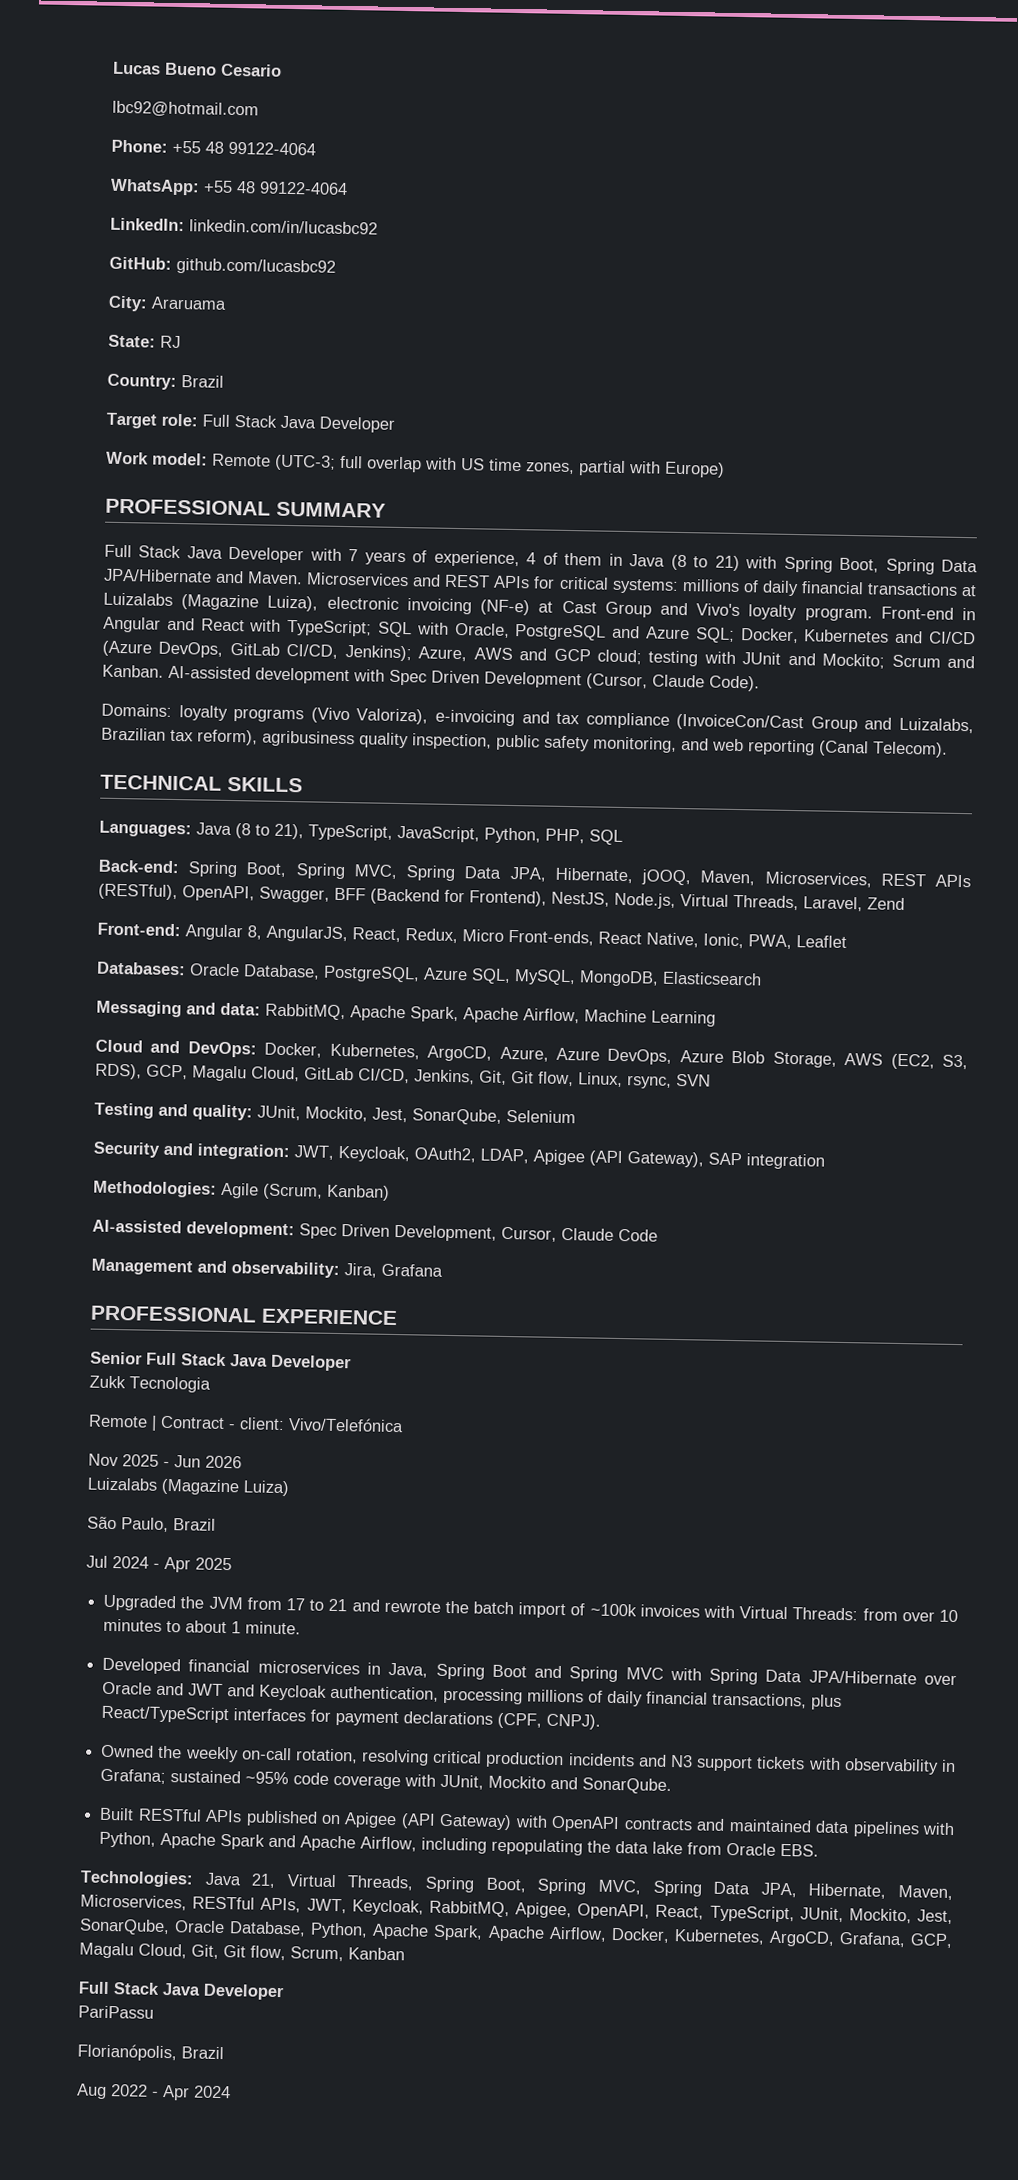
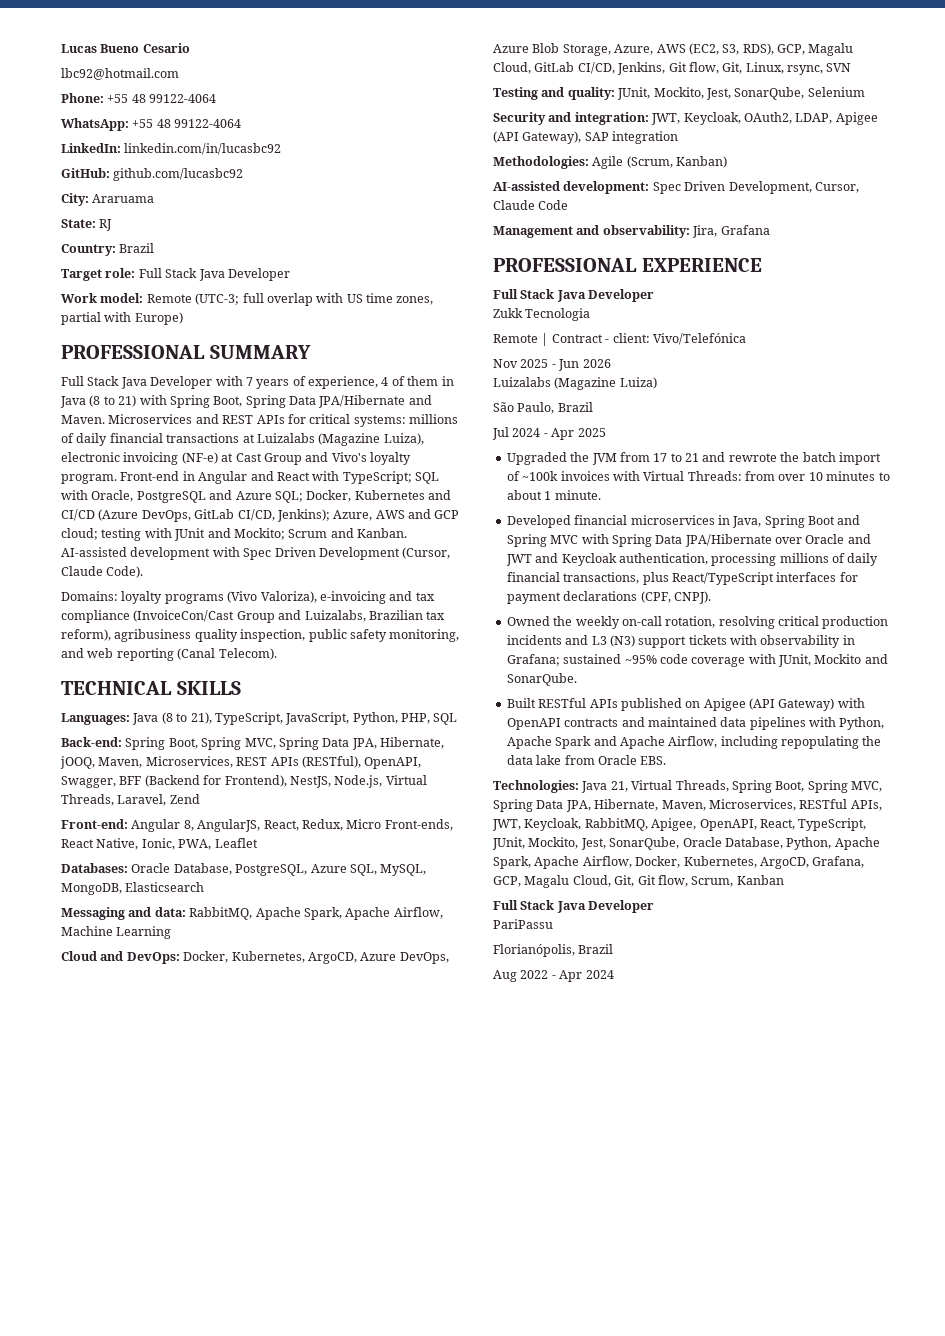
[499,1046,549,1062] Azure, -> (357, 958) none
(837, 1059) none -> [614,44,654,55] Azure,
[479,1070,574,1087] Git, Git flow, -> [668,62,743,74] Git flow, Git,
[90,1351,143,1365] Senior -> (762, 265) none
[670,1754,694,1768] N3 -> [591,635,635,647] L3 (N3)

